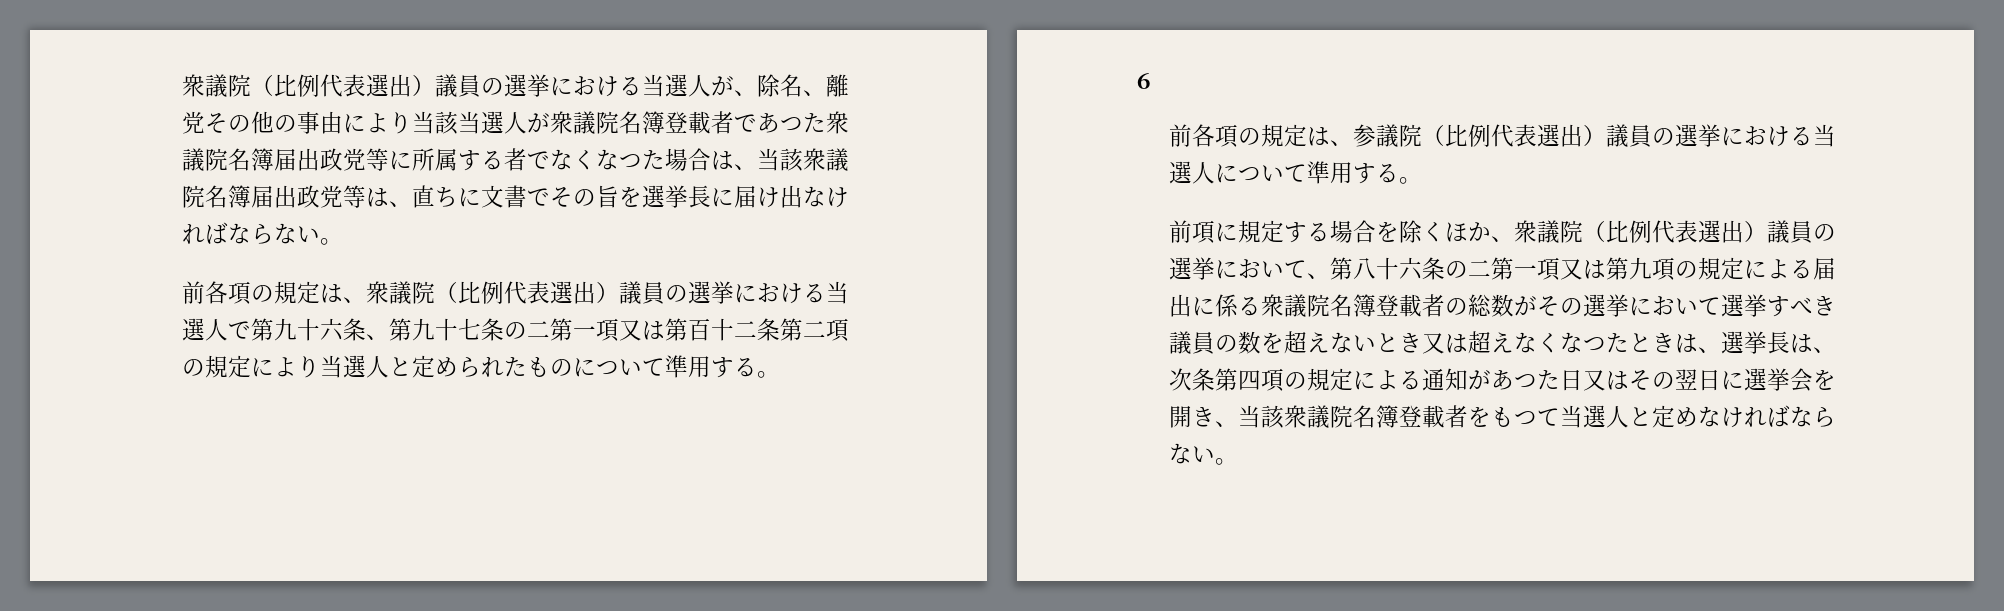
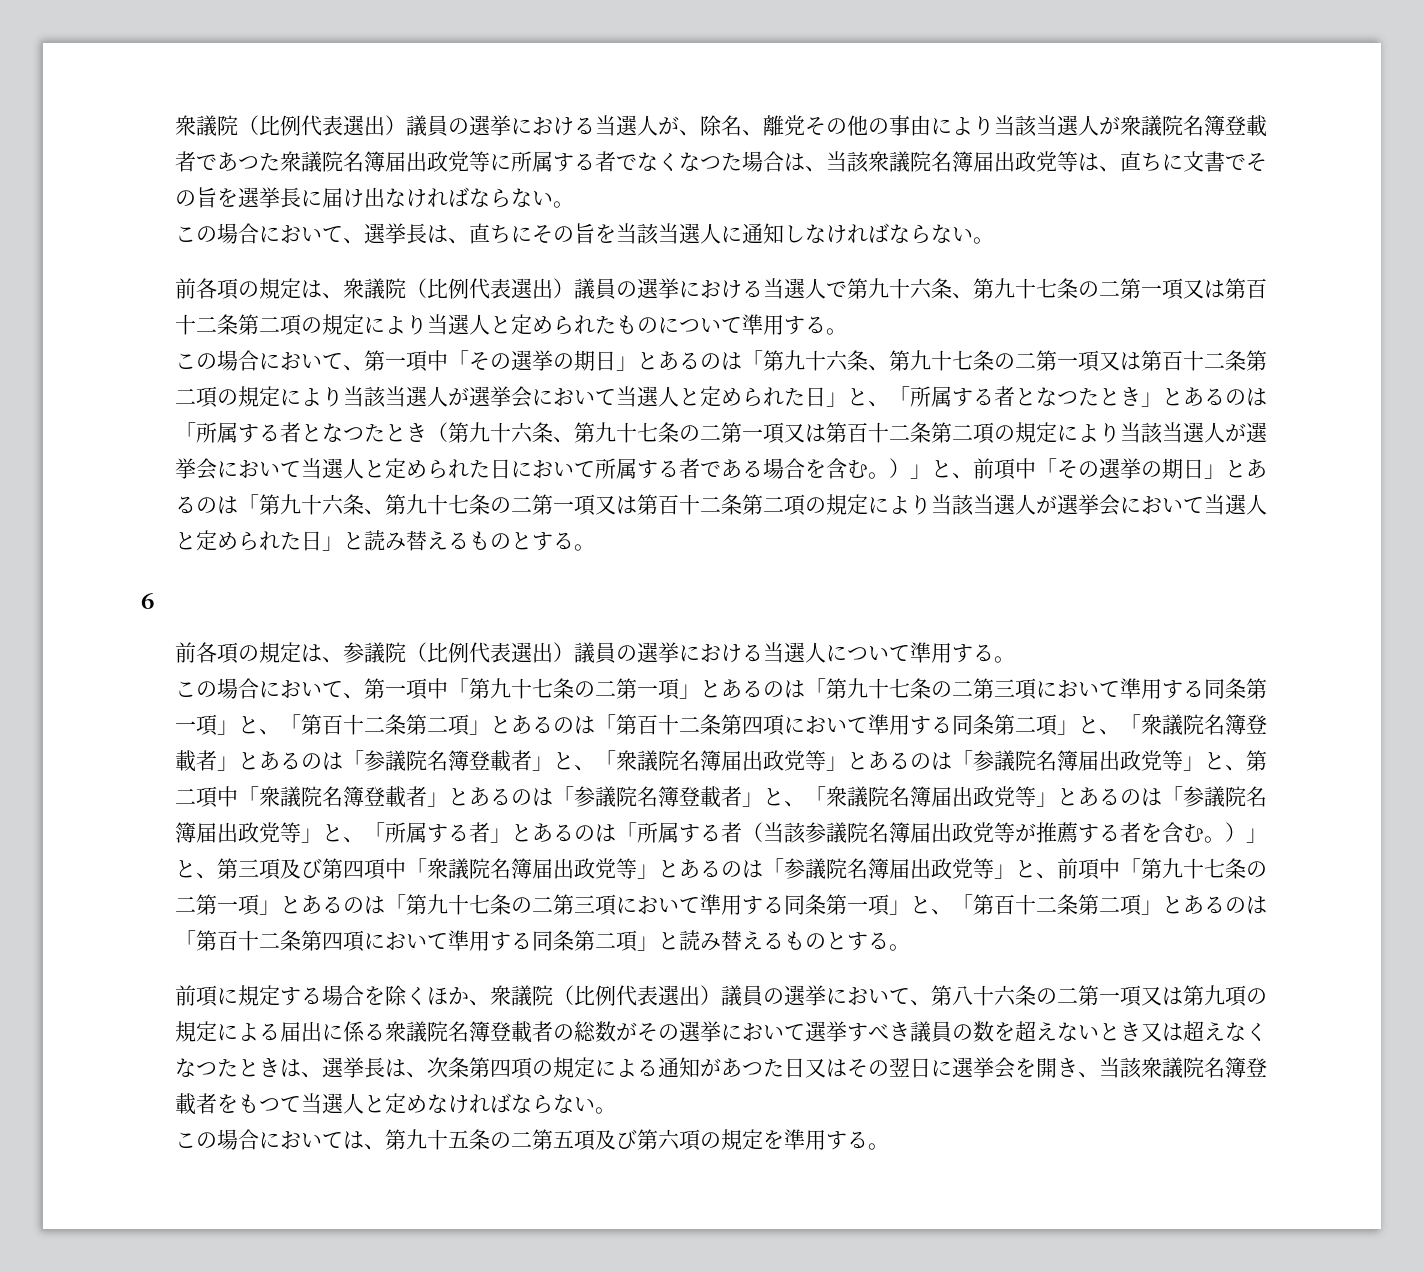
(343, 241) none -> [175,223,995,245] // この場合において、選挙長は、直ちにその旨を当該当選人に通知しなければならない。
(780, 374) none -> [175,350,1268,372] [175,386,1268,408] [175,422,1269,444] [175,458,1268,480] [175,494,1268,516] [175,530,596,551] // この場合において、第一項中「その選挙の期日」とあるのは「第九十六条、第九十七条の二第一項又は第百十二条第二項の規定により当該当選人が選挙会において当選人と定められた日」と、「所属する者となつたとき」とあるのは「所属する者となつたとき（第九十六条、第九十七条の二第一項又は第百十二条第二項の規定により当該当選人が選挙会において当選人と定められた日において所属する者である場合を含む。）」と、前項中「その選挙の期日」とあるのは「第九十六条、第九十七条の二第一項又は第百十二条第二項の規定により当該当選人が選挙会において当選人と定められた日」と読み替えるものとする。
(1422, 180) none -> [175,678,1268,700] [175,714,1268,736] [175,750,1268,772] [175,786,1268,808] [175,822,1268,844] [175,858,1268,880] [175,894,1268,916] [175,930,911,952] // この場合において、第一項中「第九十七条の二第一項」とあるのは「第九十七条の二第三項において準用する同条第一項」と、「第百十二条第二項」とあるのは「第百十二条第四項において準用する同条第二項」と、「衆議院名簿登載者」とあるのは「参議院名簿登載者」と、「衆議院名簿届出政党等」とあるのは「参議院名簿届出政党等」と、第二項中「衆議院名簿登載者」とあるのは「参議院名簿登載者」と、「衆議院名簿届出政党等」とあるのは「参議院名簿届出政党等」と、「所属する者」とあるのは「所属する者（当該参議院名簿届出政党等が推薦する者を含む。）」と、第三項及び第四項中「衆議院名簿届出政党等」とあるのは「参議院名簿届出政党等」と、前項中「第九十七条の二第一項」とあるのは「第九十七条の二第三項において準用する同条第一項」と、「第百十二条第二項」とあるのは「第百十二条第四項において準用する同条第二項」と読み替えるものとする。
(1238, 461) none -> [175,1129,890,1151] // この場合においては、第九十五条の二第五項及び第六項の規定を準用する。

